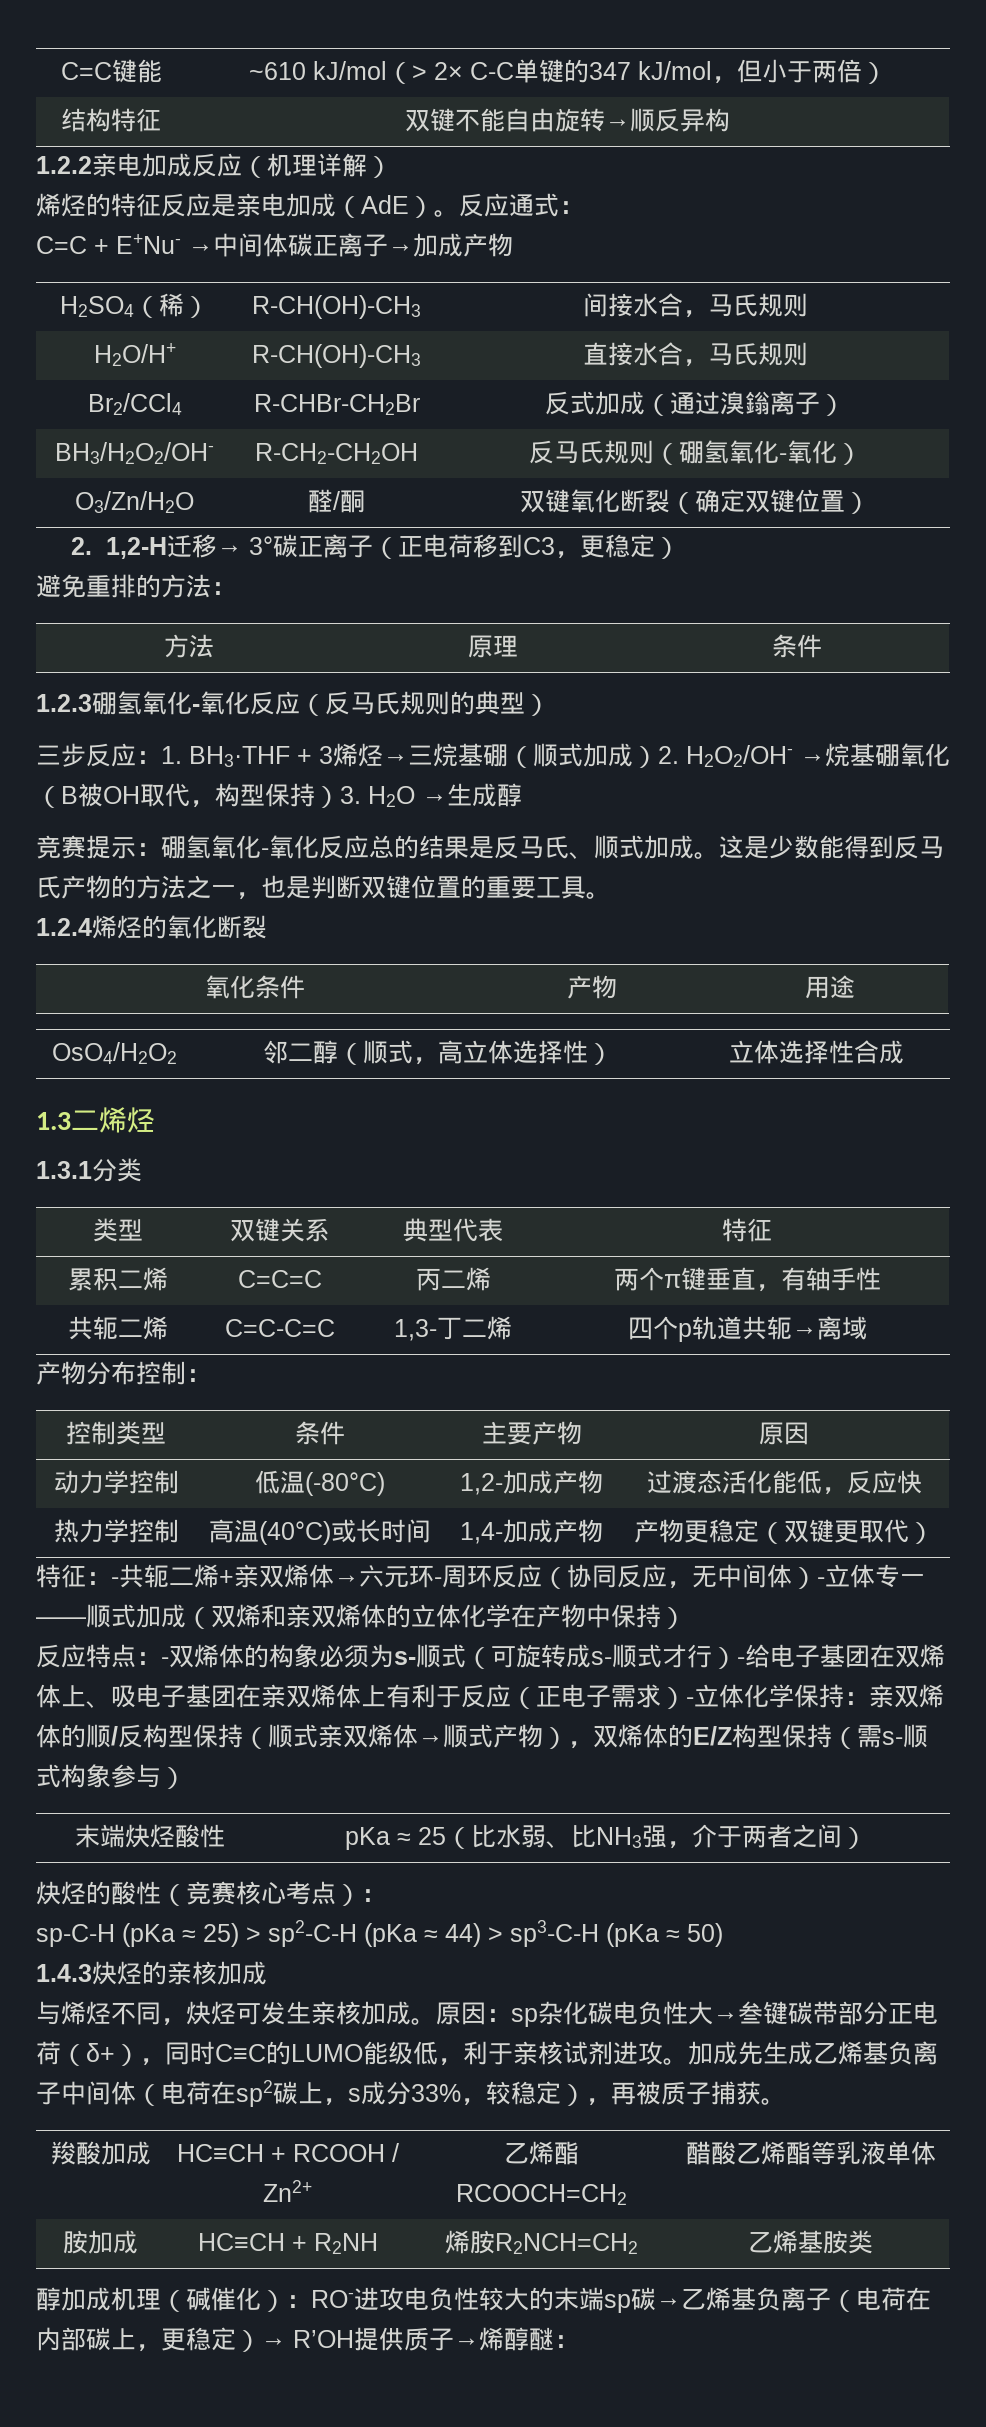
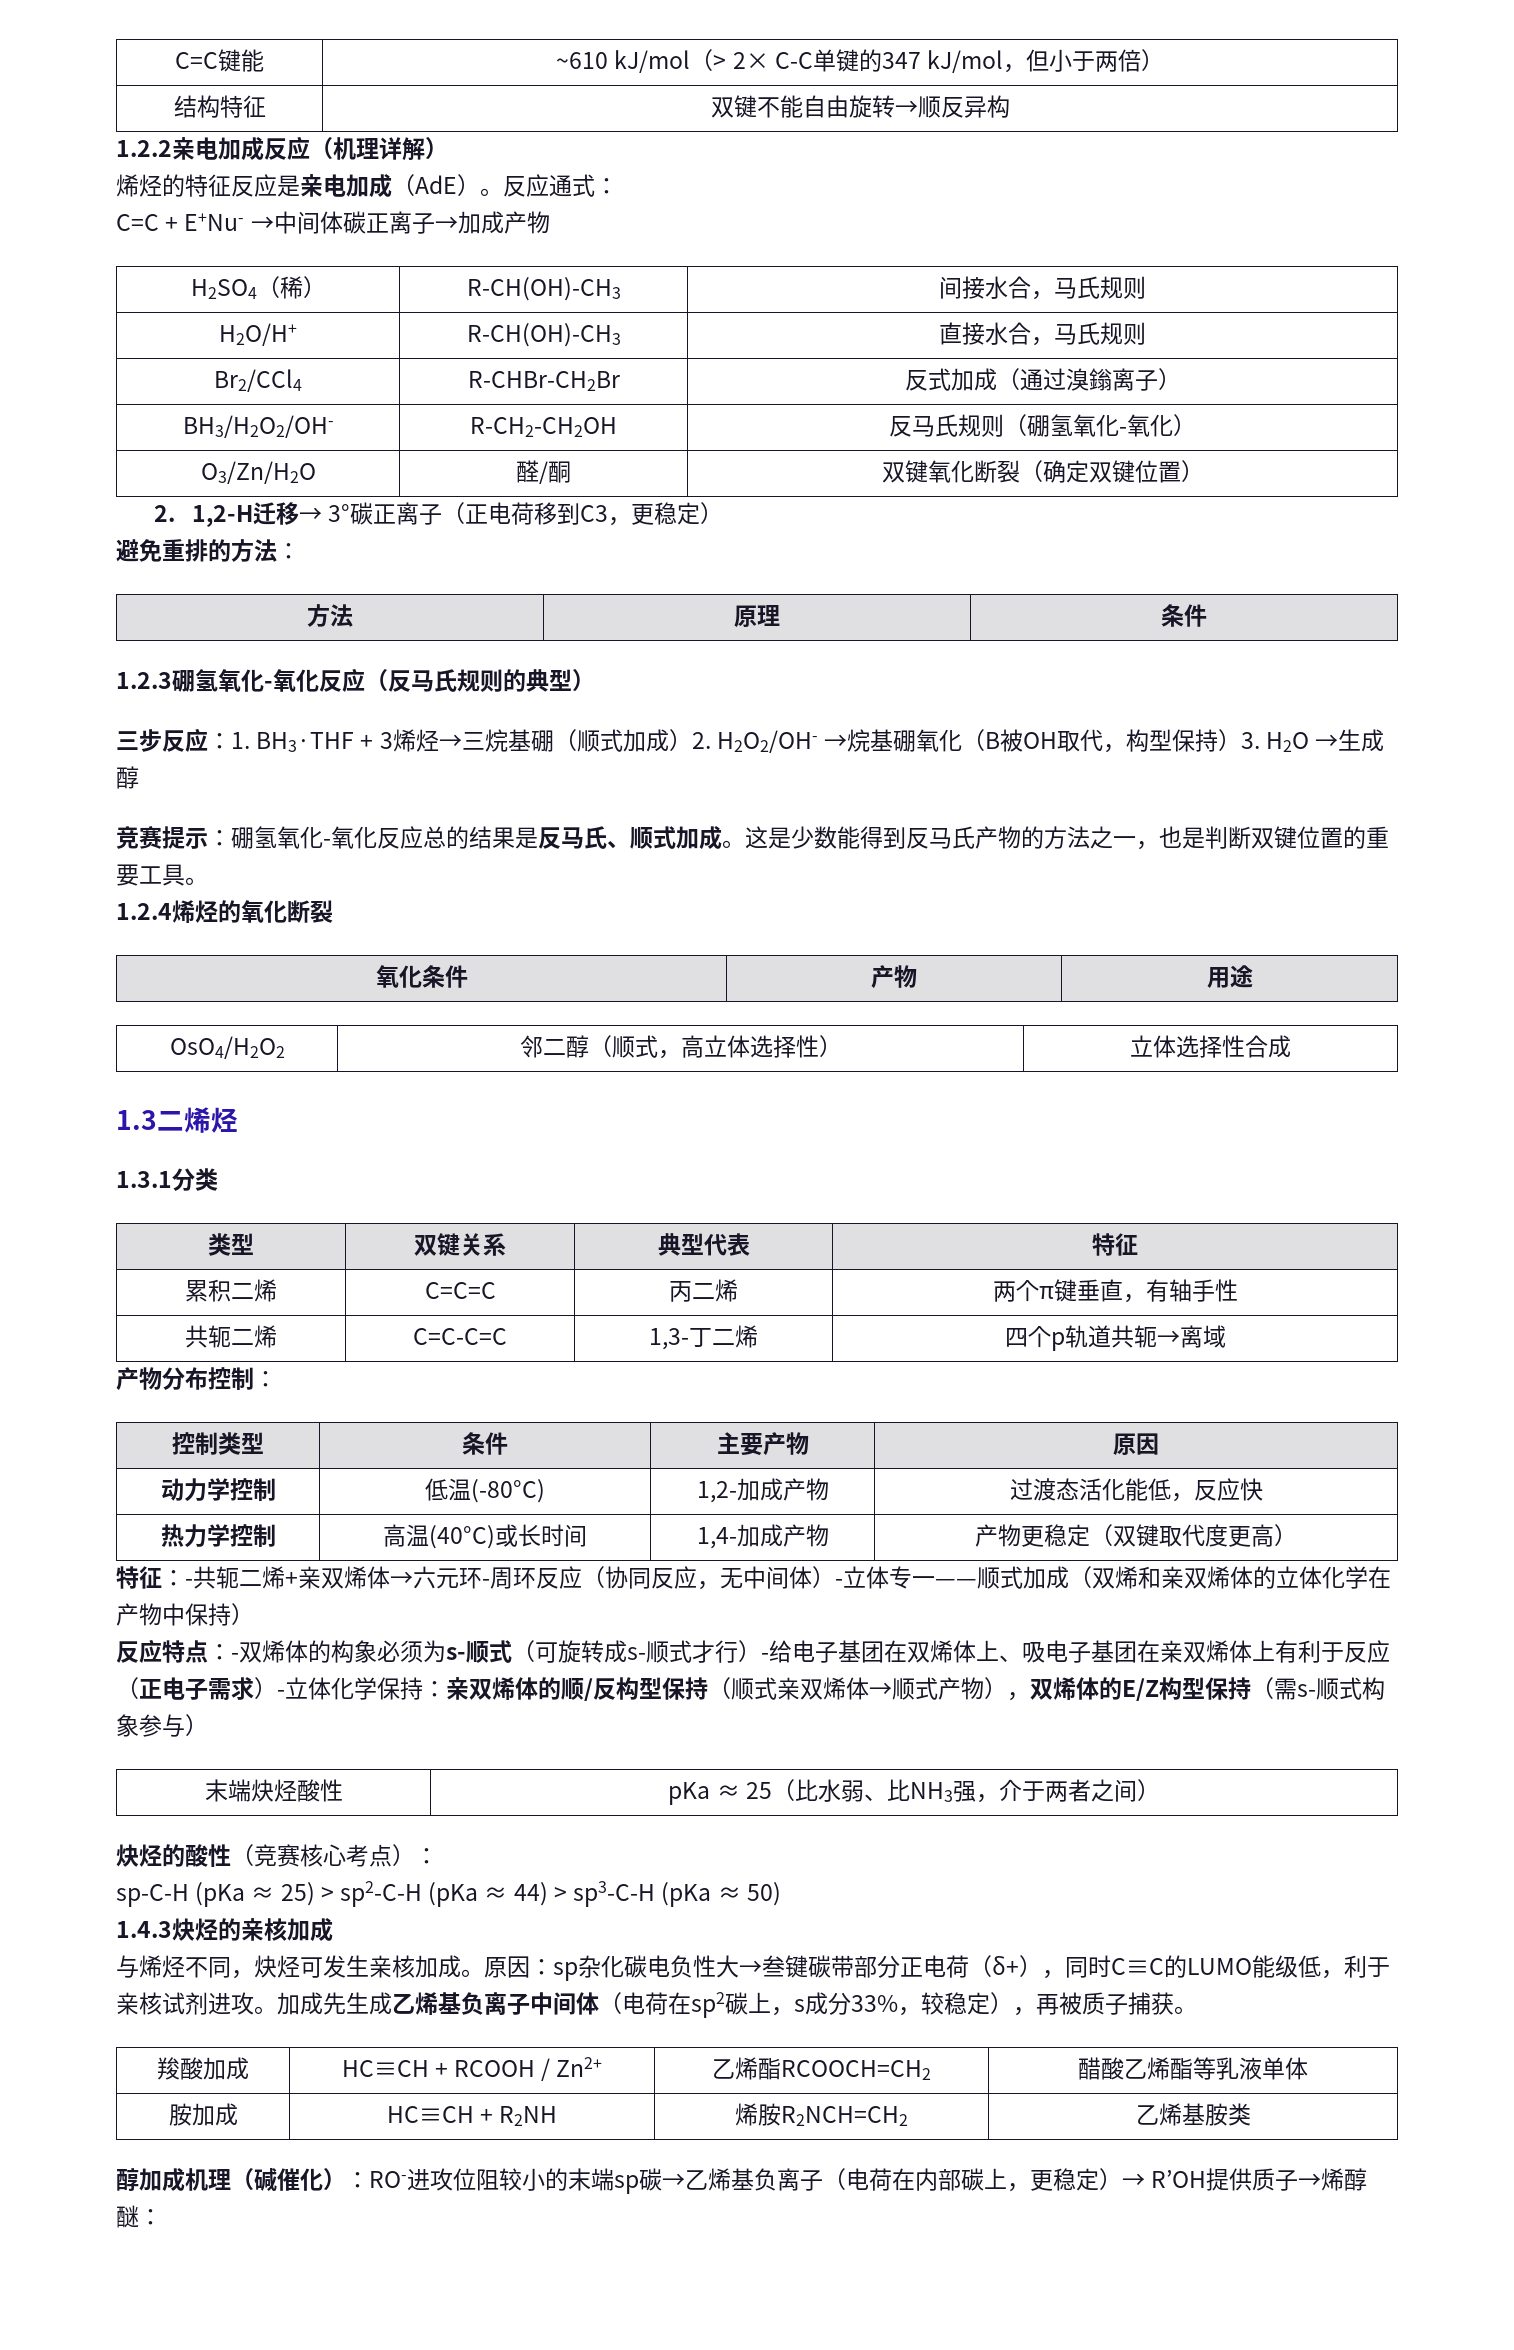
[833,1519,909,1543] 更取代 -> [1159,1524,1274,1547] 取代度更高
[404,2287,529,2311] 电负性较大 -> [453,2168,545,2191] 位阻较小

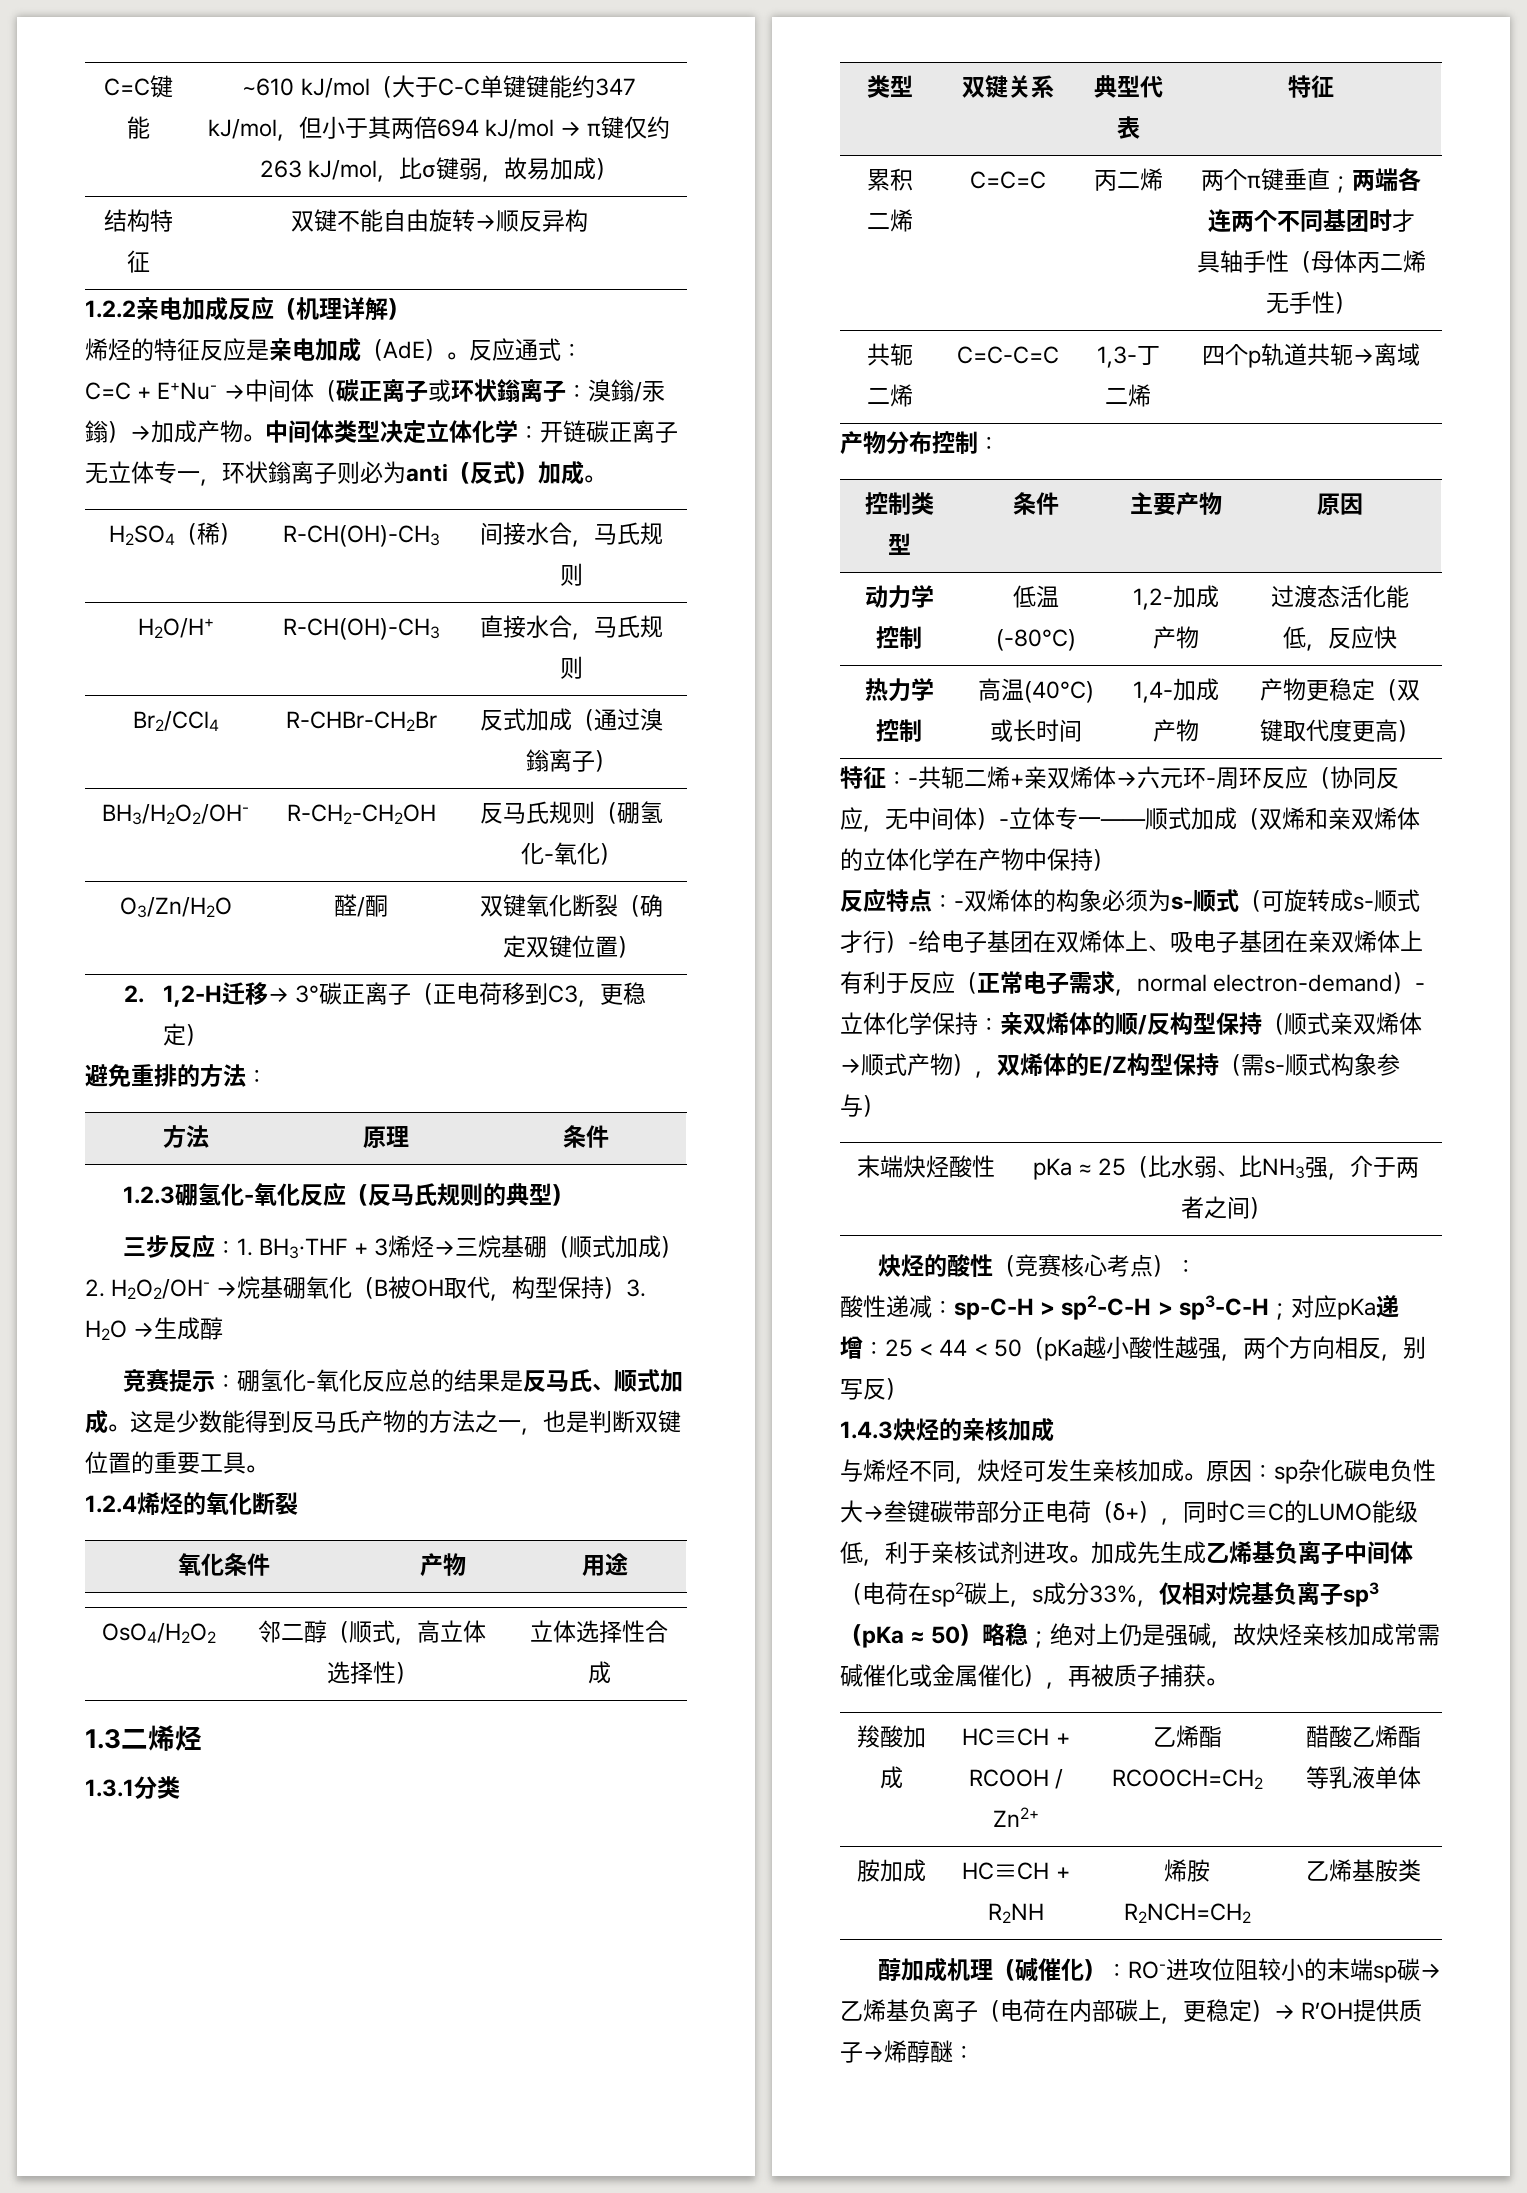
[713,52,769,69] > 2× -> [391,75,438,98] 大于
[858,49,882,72] 的 -> [525,75,595,98] 键能约
[1094,49,1141,72] 两倍 -> [367,116,671,139] [259,157,597,182] 其两倍694 kJ/mol → π键仅约263 kJ/mol，比σ键弱，故易加成
[342,211,550,234] 碳正离子→加成产物 -> [313,379,665,402] [85,420,678,444] [85,461,606,486] （碳正离子或环状鎓离子：溴鎓/汞鎓）→加成产物。中间体类型决定立体化学：开链碳正离子无立体专一，环状鎓离子则必为anti（反式）加成。
[1073,414,1096,437] 氧 -> (664, 812) none
[218,669,241,692] 氧 -> (221, 1194) none
[277,826,300,849] 氧 -> (283, 1380) none
[1122,1279,1238,1303] ，有轴手性 -> [1330,168,1421,193] [1207,209,1415,233] [1196,250,1426,273] [1265,291,1357,314] ；两端各连两个不同基团时才具轴手性（母体丙二烯无手性）
(162, 1689) none -> [1000,971,1023,994] 常
(254, 1688) none -> [1115,974,1394,996] ，normal electron-demand
[116,1881,781,1907] sp-C-H (pKa ≈ 25) > sp2-C-H (pKa ≈ 44) > sp3-C-H (pKa ≈ 50) -> [840,1295,1399,1320] [840,1336,1426,1361] [840,1378,908,1400] 酸性递减：sp-C-H > sp2-C-H > sp3-C-H；对应pKa递增：25 < 44 < 50（pKa越小酸性越强，两个方向相反，别写反）
[921,1992,990,2015] 较稳定 -> [1159,1582,1379,1607] [840,1623,1441,1648] [840,1664,1024,1687] 仅相对烷基负离子sp3（pKa ≈ 50）略稳；绝对上仍是强碱，故炔烃亲核加成常需碱催化或金属催化

